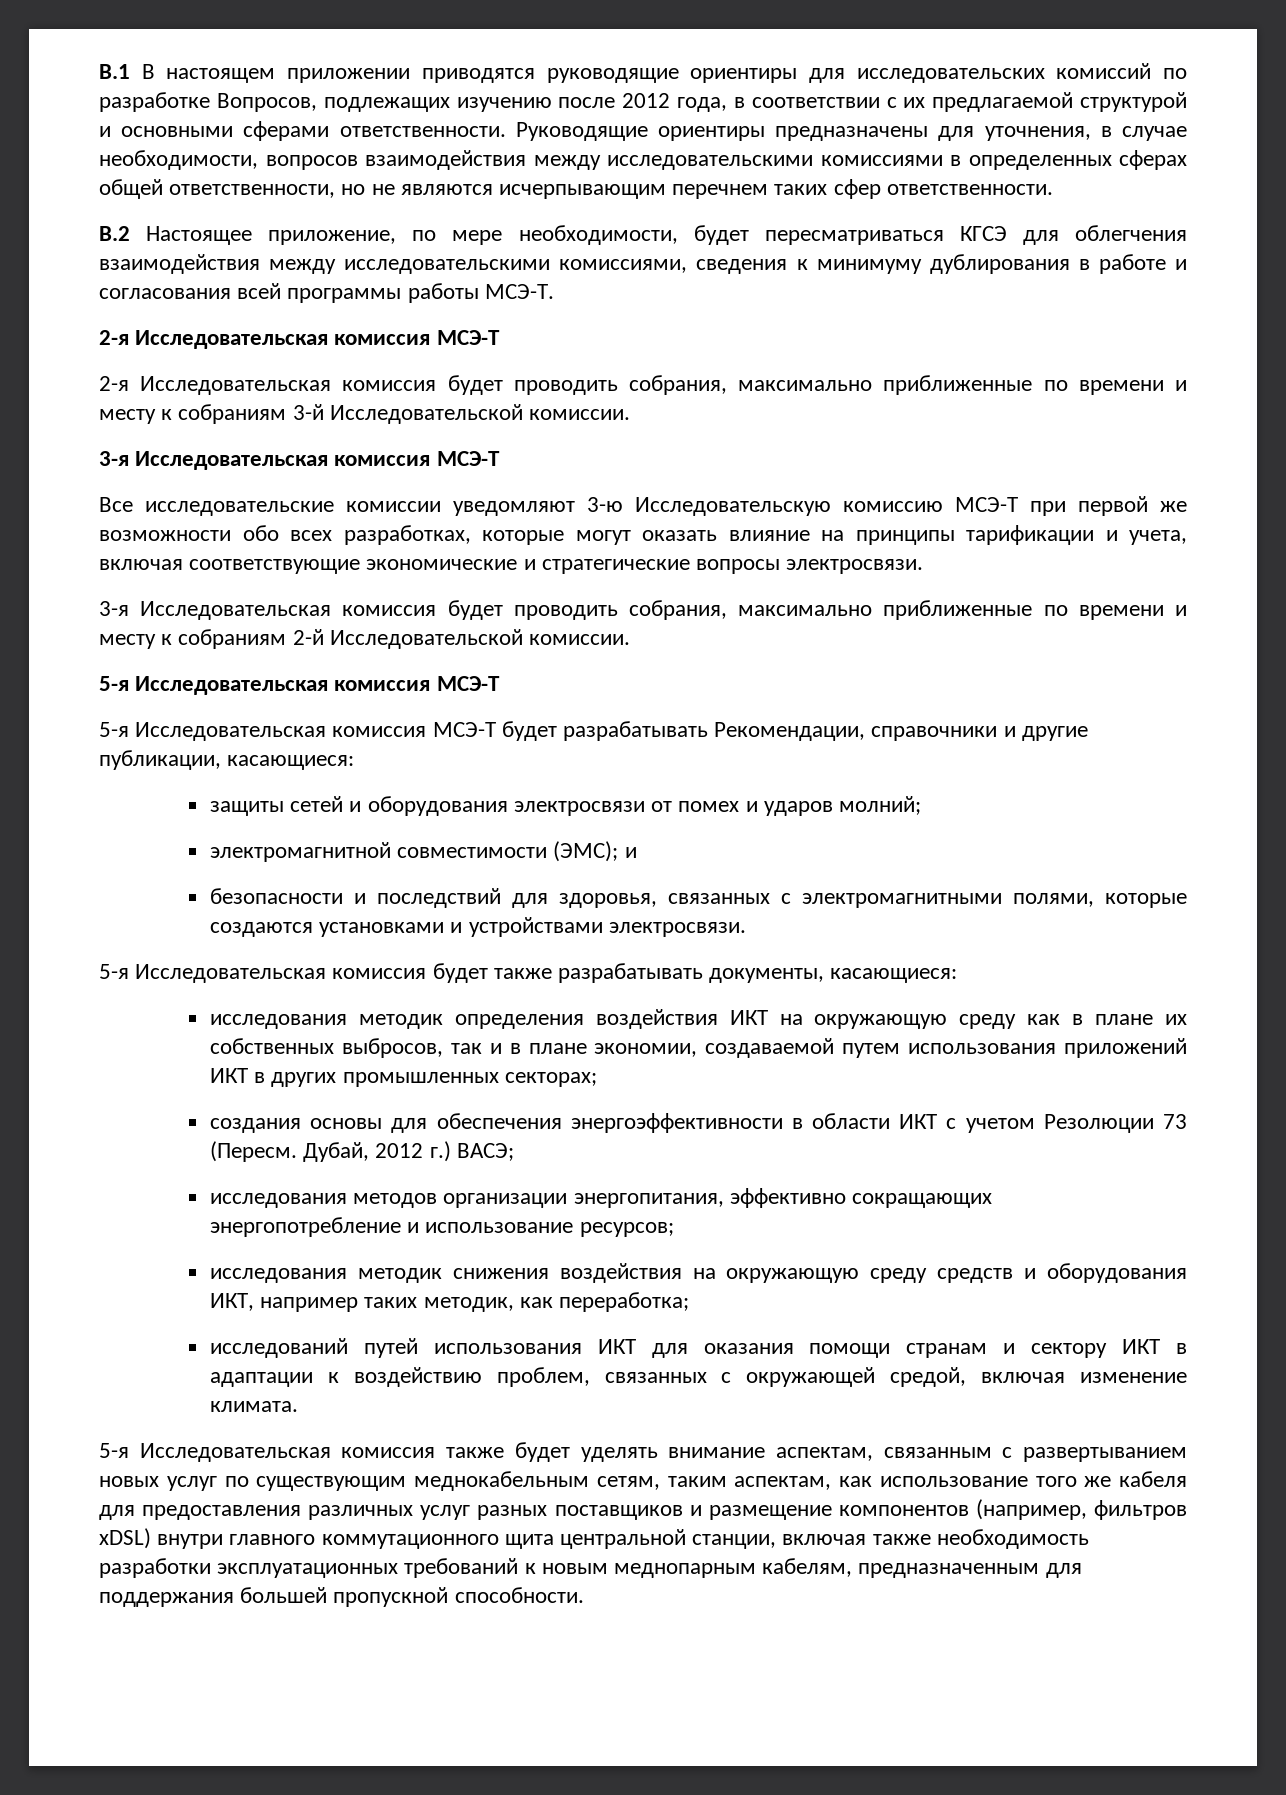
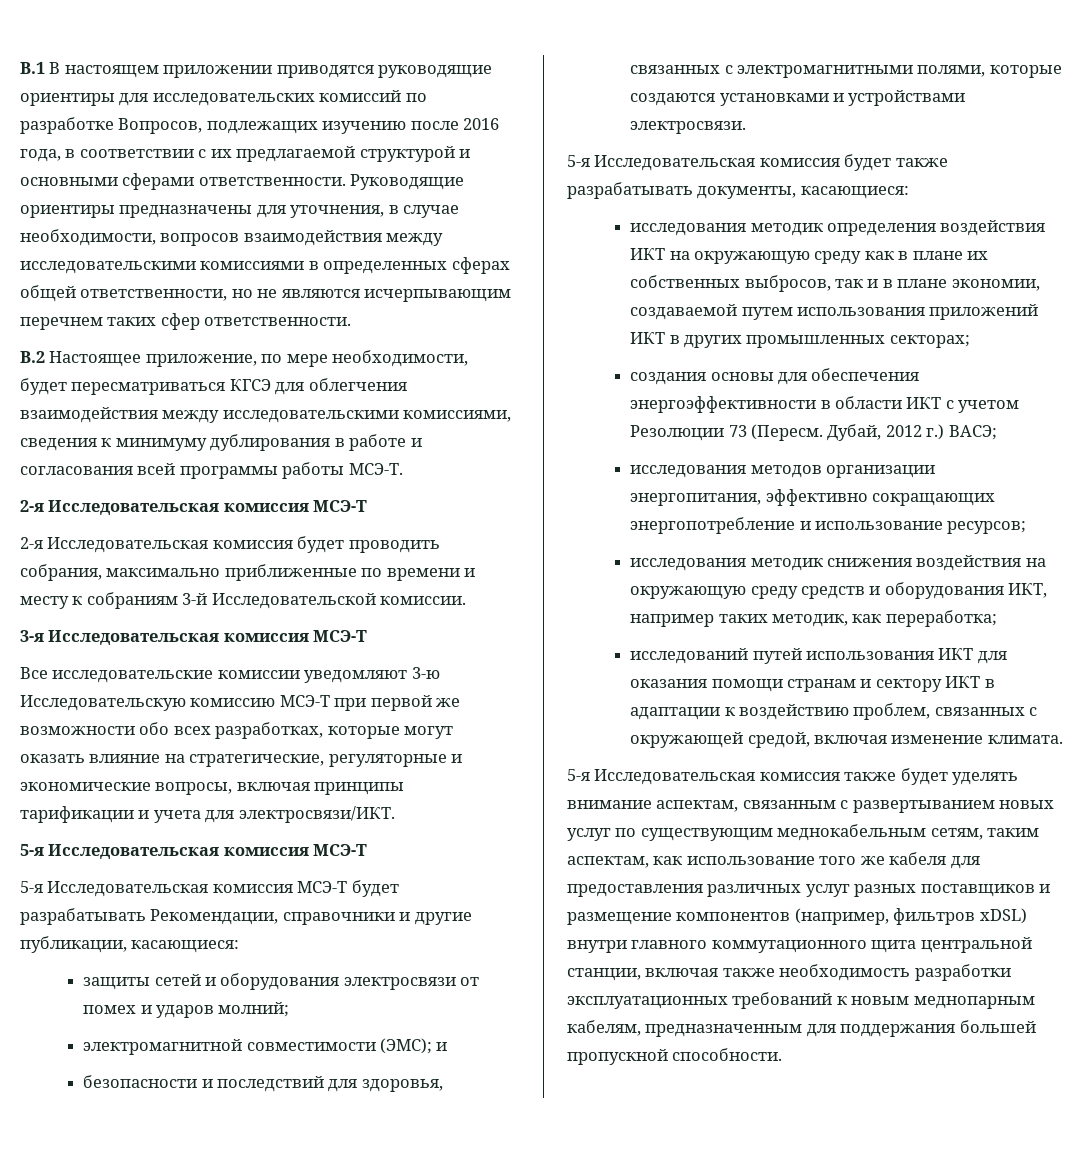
[622,93,671,108] 2012 -> [463,118,500,130] 2016
[855,525,1187,545] [99,559,924,574] [99,600,1187,620] [99,629,631,649] принципы тарификации и учета, включая соответствующие экономические и стратегические вопросы электросвязи. // 3-я Исследовательская комиссия будет проводить собрания, максимально приближенные по времени и месту к собраниям 2-й Исследовательской комиссии. -> [189,754,463,767] [20,782,405,795] [20,806,395,823] стратегические, регуляторные и экономические вопросы, включая принципы тарификации и учета для электросвязи/ИКТ.

